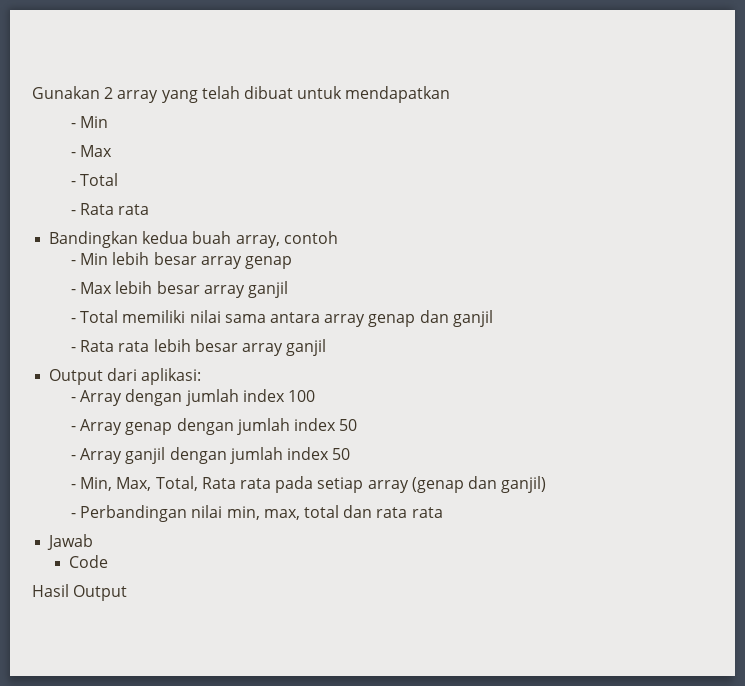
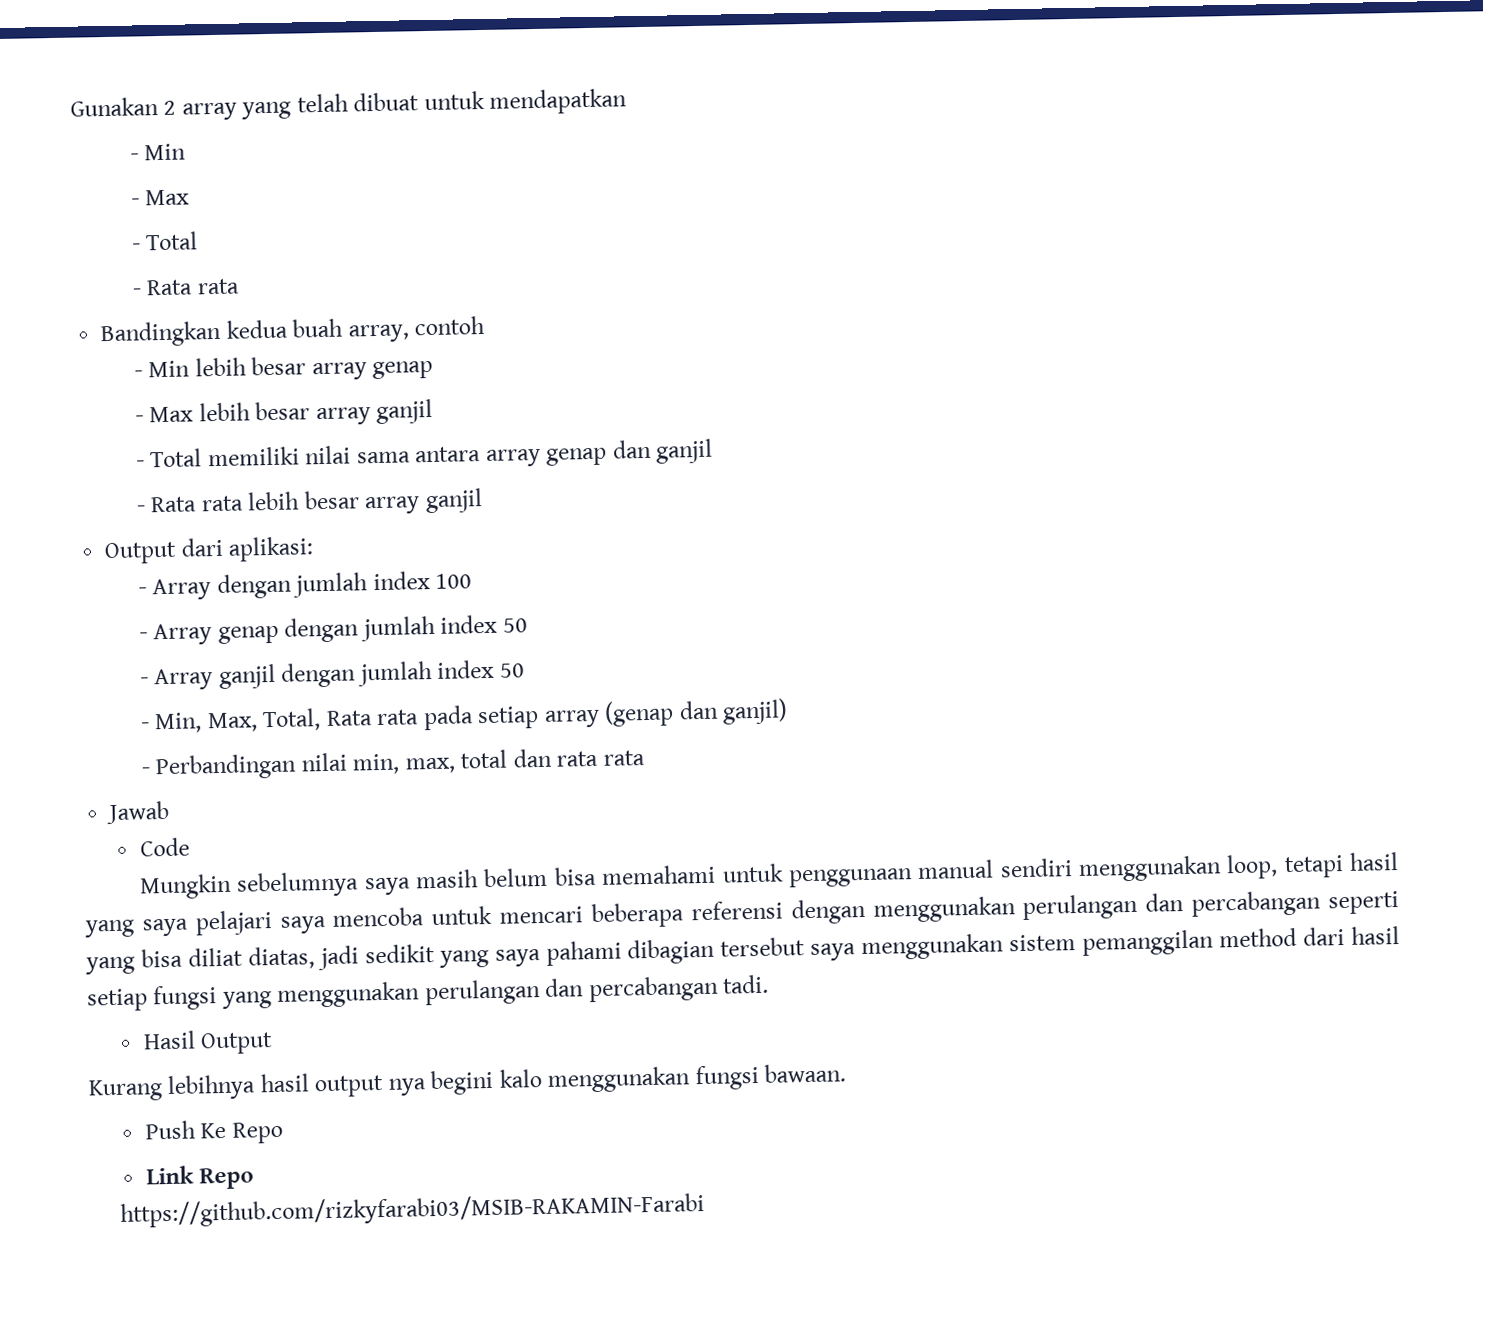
[32,584,128,601] Hasil Output -> [139,852,1399,900] [84,890,1400,938] [85,925,1400,975] [87,974,770,1012] [142,1030,274,1055] [88,1063,847,1102] [144,1120,283,1144] [145,1165,255,1190] [120,1191,706,1228] Mungkin sebelumnya saya masih belum bisa memahami untuk penggunaan manual sendiri menggunakan loop, tetapi hasil yang saya pelajari saya mencoba untuk mencari beberapa referensi dengan menggunakan perulangan dan percabangan seperti yang bisa diliat diatas, jadi sedikit yang saya pahami dibagian tersebut saya menggunakan sistem pemanggilan method dari hasil setiap fungsi yang menggunakan perulangan dan percabangan tadi. // Hasil Output // Kurang lebihnya hasil output nya begini kalo menggunakan fungsi bawaan. // Push Ke Repo // Link Repo // https://github.com/rizkyfarabi03/MSIB-RAKAMIN-Farabi

